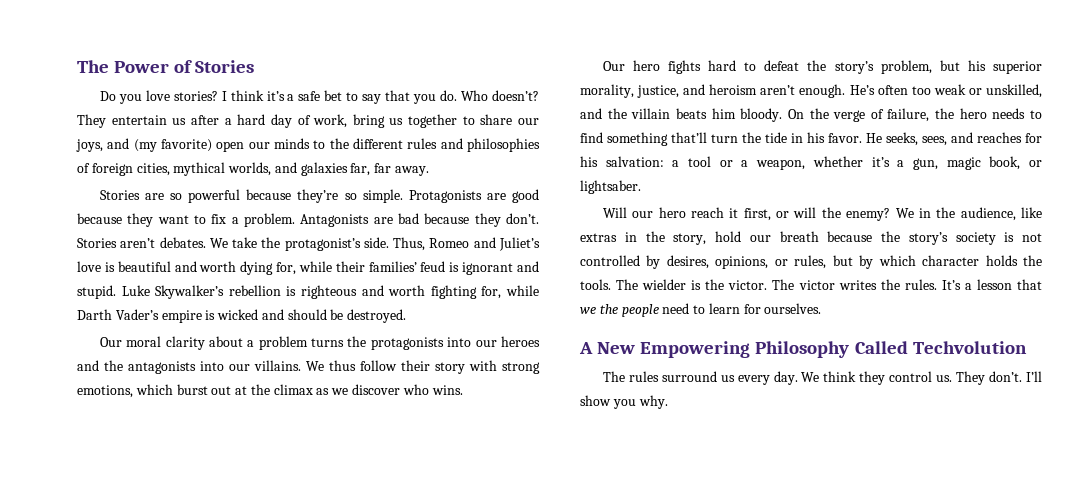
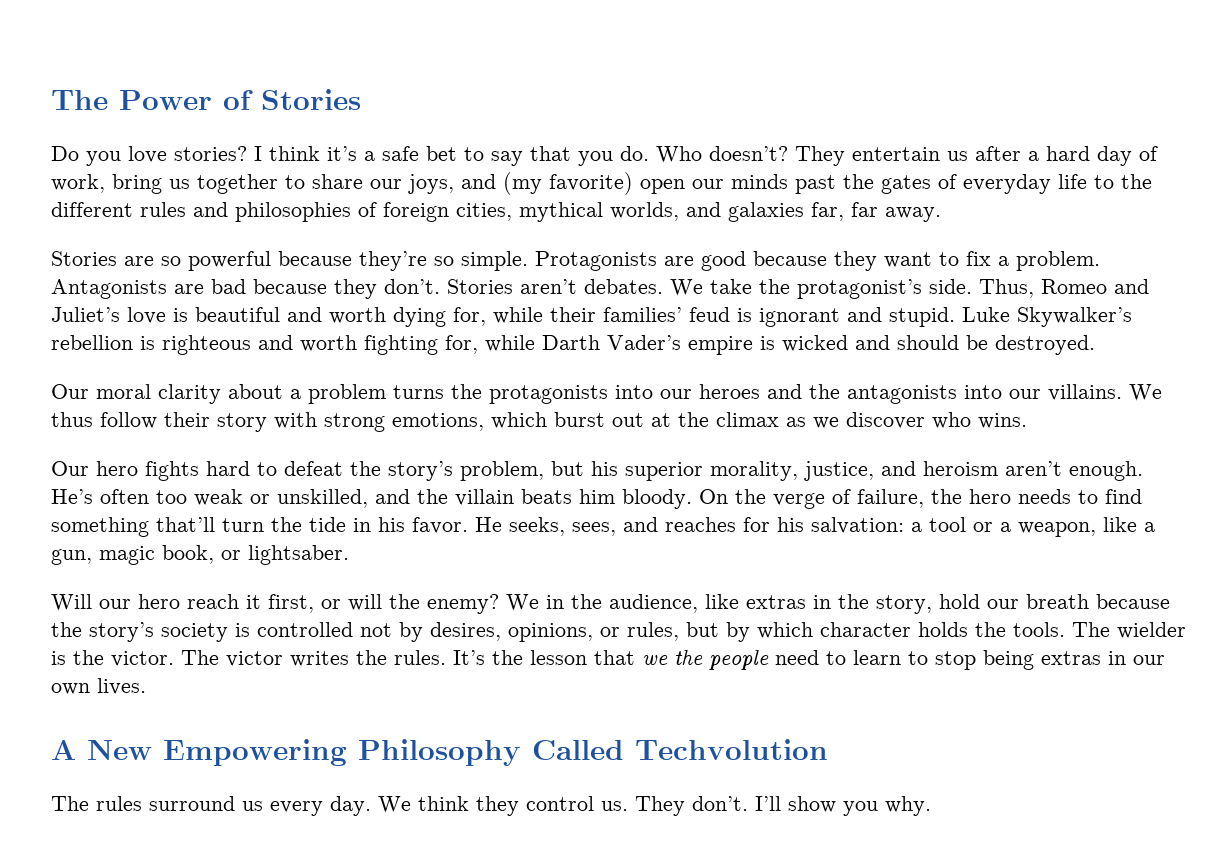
(310, 143) none -> [795,174,1087,194] past the gates of everyday life
[812,156,890,167] whether it’s -> [1103,517,1137,532] like
[1022,233,1042,242] [580,255,640,266] not controlled -> [257,622,392,637] controlled not
[964,283,972,290] a -> [492,650,523,665] the
[743,303,822,314] for ourselves. -> [908,650,1165,670] [51,678,146,695] to stop being extras in our own lives.

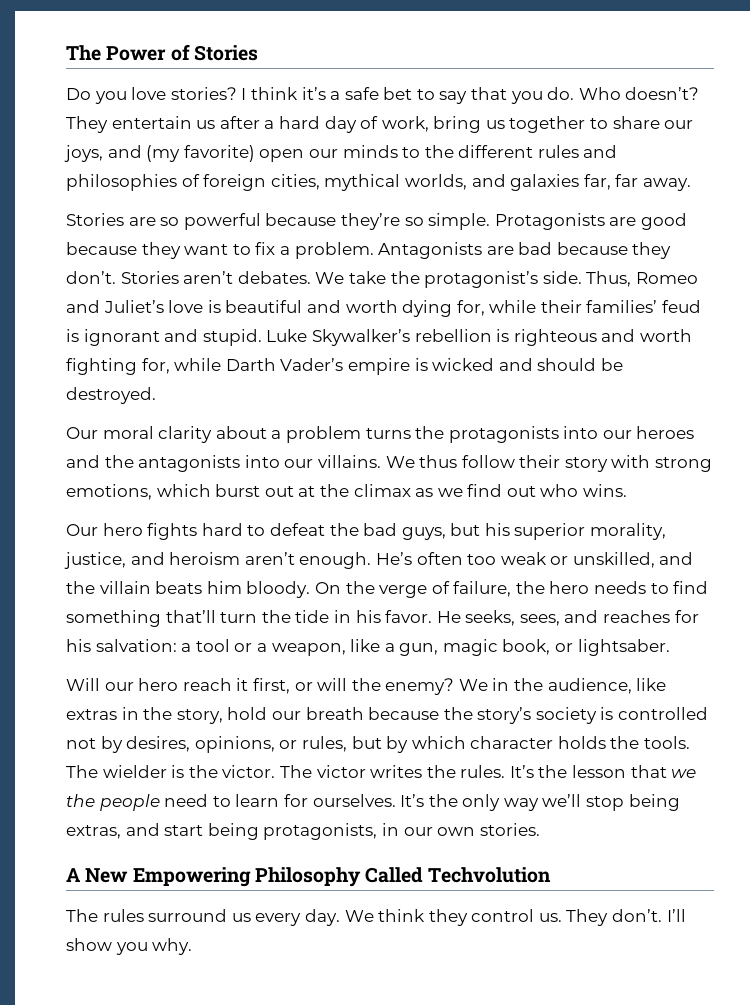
[795,174,1087,194] past the gates of everyday life -> (398, 151) none
[846,412,925,429] discover -> [467,484,536,497] find out
[388,461,544,481] story’s problem, -> [363,523,446,540] bad guys,
[908,650,1101,670] to stop being extras -> [283,794,680,811] [66,823,378,840] for ourselves. It’s the only way we’ll stop being extras, and start being protagonists,
[97,678,146,695] lives. -> [479,823,540,836] stories.

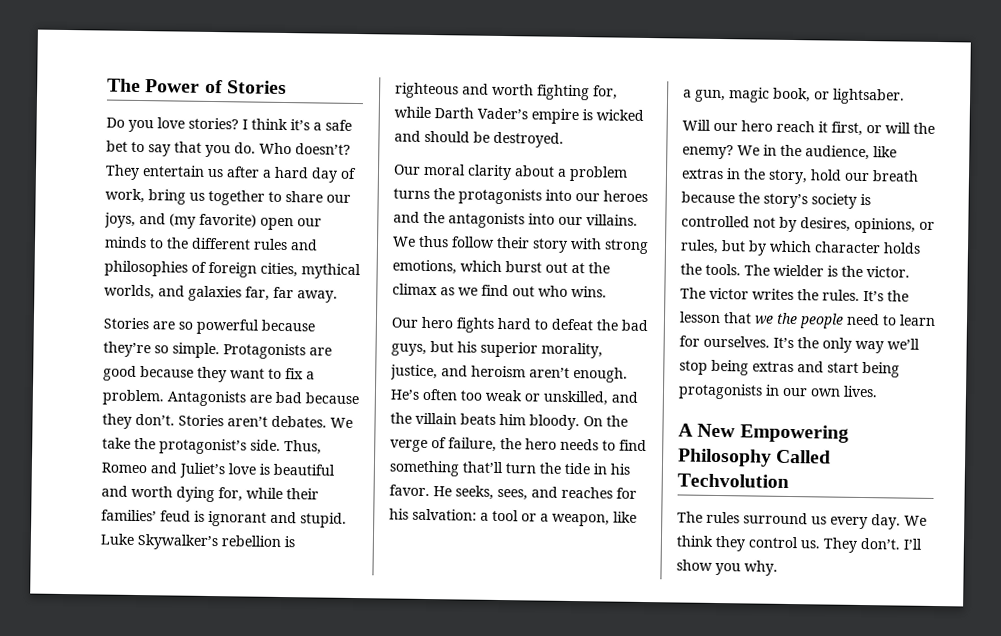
[66,825,121,839] extras, -> [752,361,794,373] extras
[263,823,378,840] protagonists, -> [678,383,763,400] protagonists
[479,823,540,836] stories. -> [843,385,878,398] lives.

